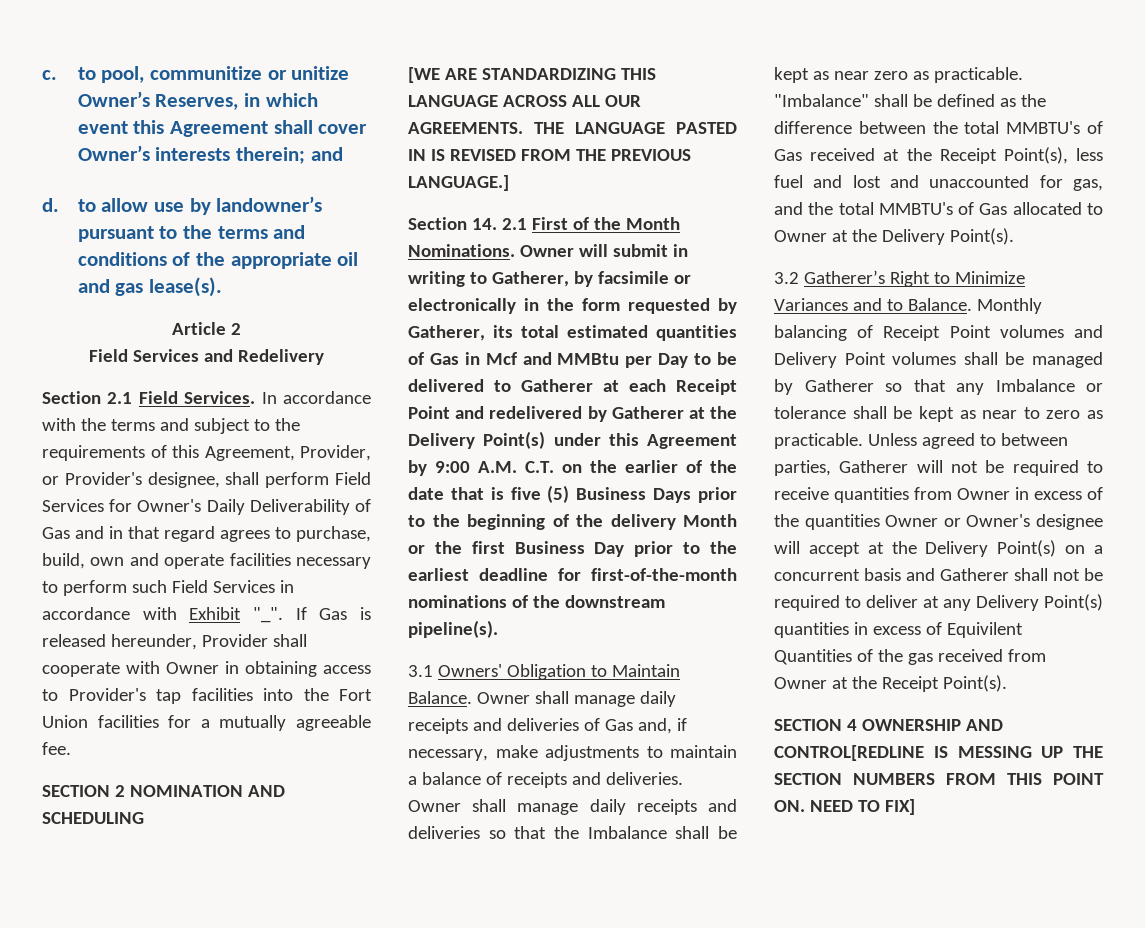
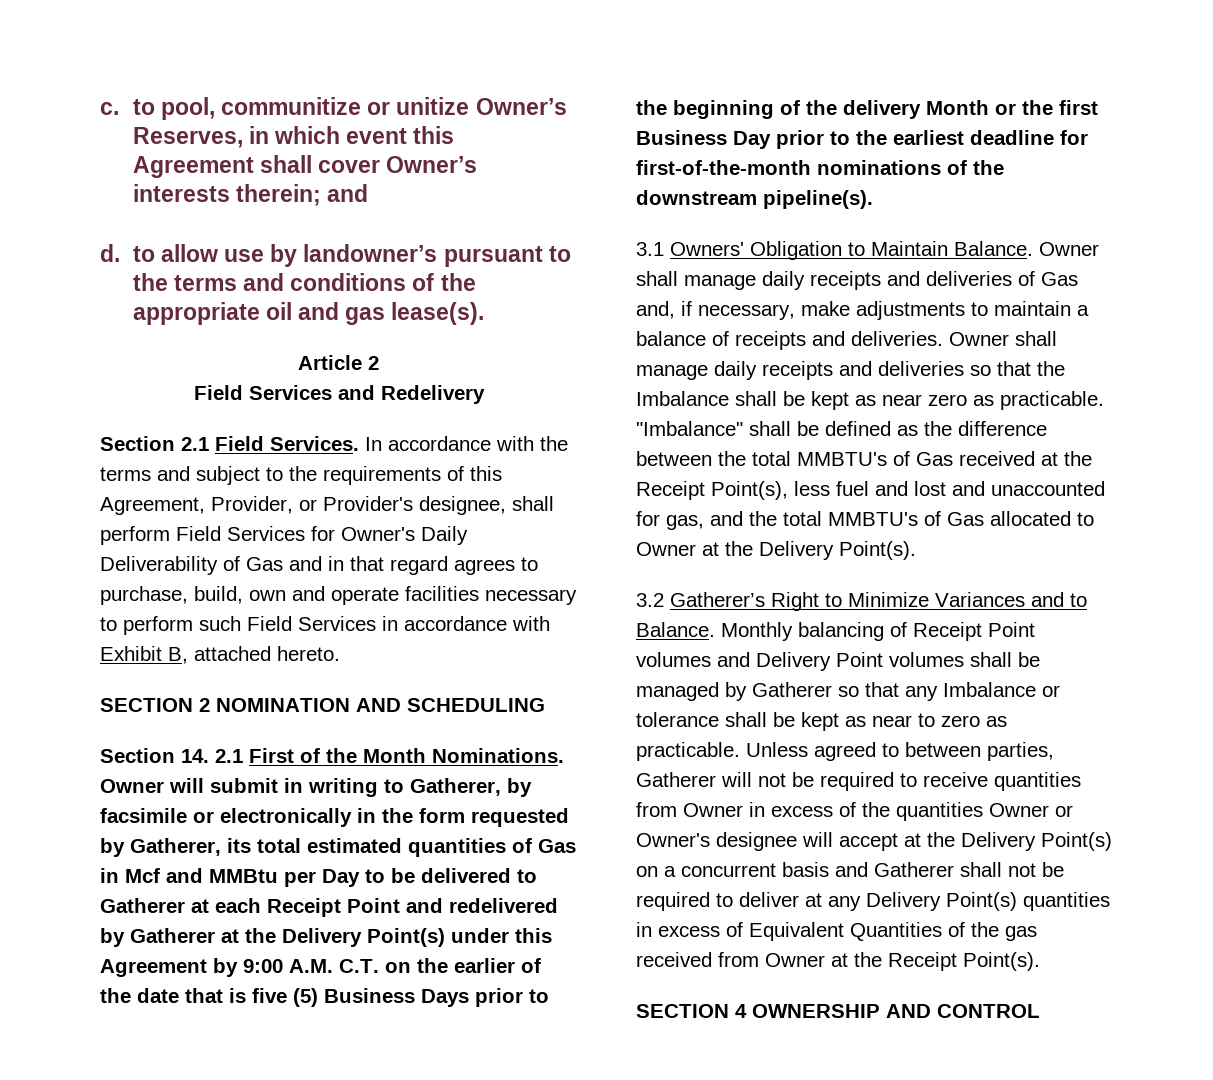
[253,607,372,623] [42,634,307,650] [42,661,371,677] [42,688,372,704] [42,715,371,731] [42,742,71,755] "_". If Gas is released hereunder, Provider shall cooperate with Owner in obtaining access to Provider's tap facilities into the Fort Union facilities for a mutually agreeable fee. -> [168,646,340,664] B, attached hereto.
[408,67,656,83] [408,95,641,107] [408,122,737,134] [408,149,691,161] [408,175,509,191] // [WE ARE STANDARDIZING THIS LANGUAGE ACROSS ALL OUR AGREEMENTS. THE LANGUAGE PASTED IN IS REVISED FROM THE PREVIOUS LANGUAGE.] -> (545, 705) none
[946,622,1023,638] Equivilent -> [749,922,844,941] Equivalent
[774,745,1103,761] [774,773,1104,785] [774,799,915,815] CONTROL[REDLINE IS MESSING UP THE SECTION NUMBERS FROM THIS POINT ON. NEED TO FIX] -> [937,1004,1040,1018] CONTROL

